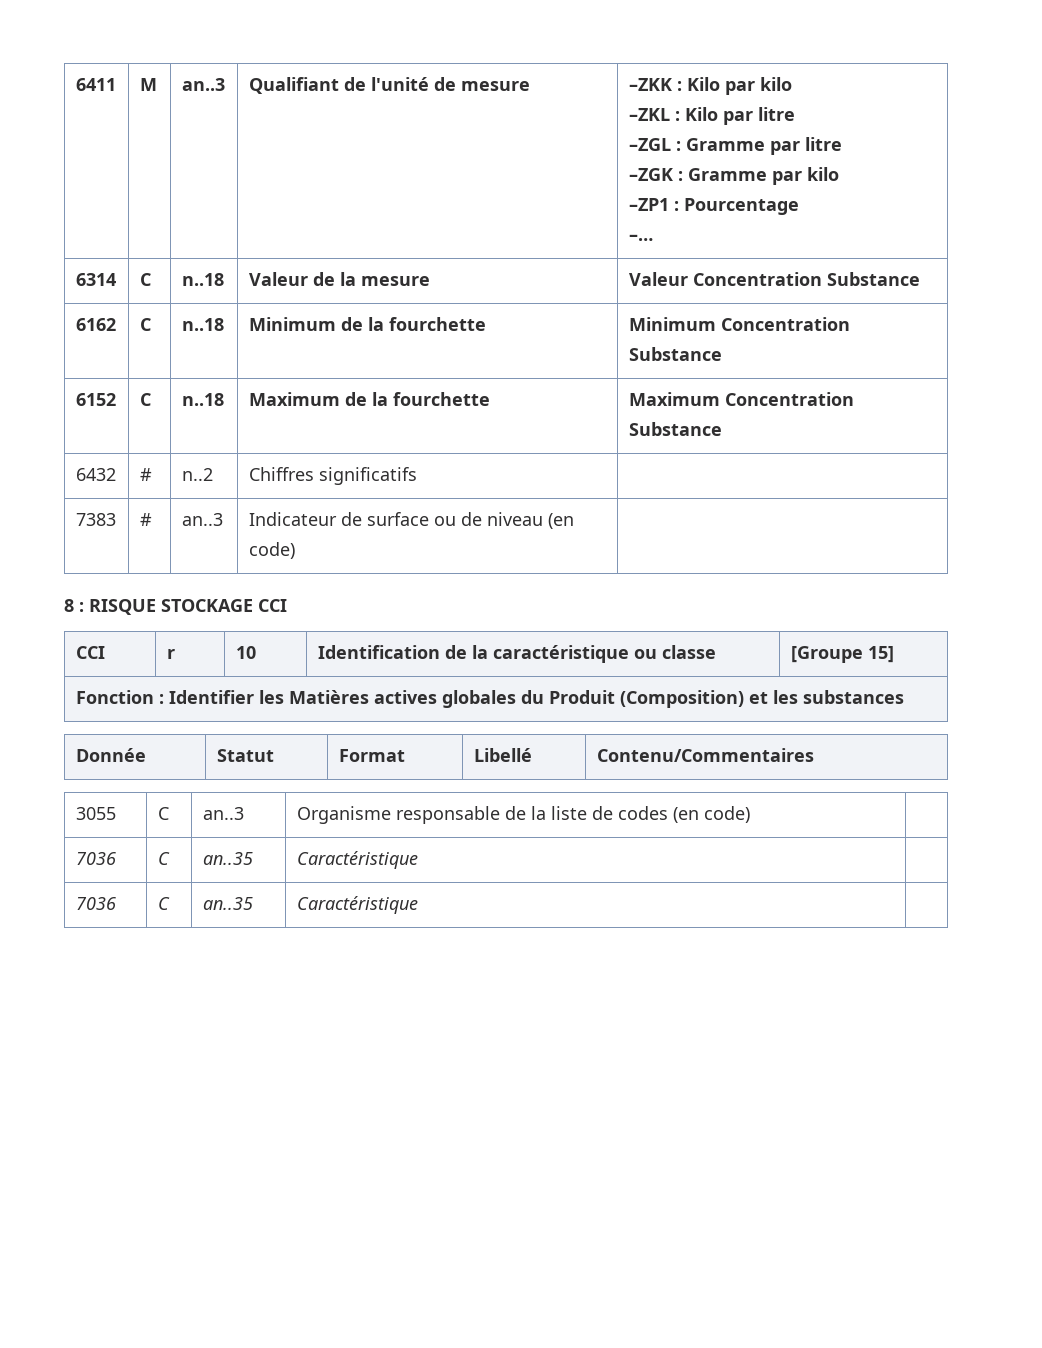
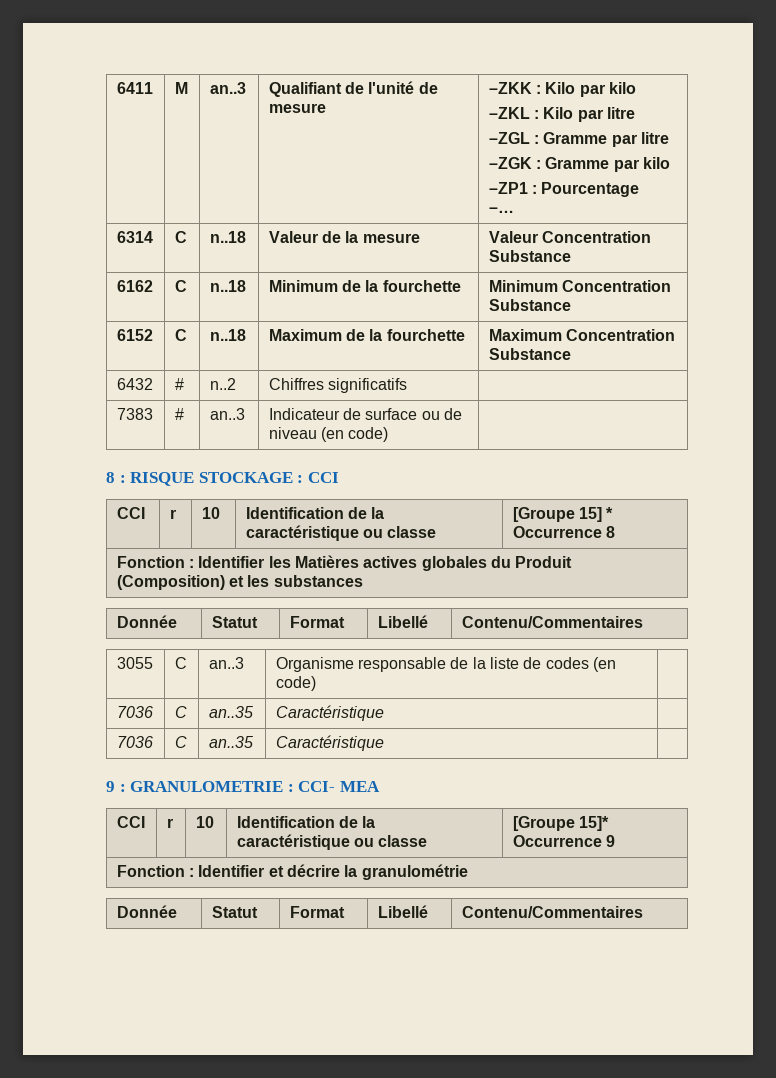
(253, 605) none -> [297,475,304,483] :
(894, 654) none -> [606,507,614,519] [512,526,616,538] * Occurrence 8
(418, 905) none -> [106,781,380,792] [116,816,145,828] [166,818,173,828] [195,816,214,828] [236,816,376,828] [236,834,428,850] [512,816,610,831] [512,835,616,847] [116,864,468,880] [116,905,177,918] [211,906,258,918] [289,906,345,918] [377,905,428,918] [461,906,643,918] // 9 : GRANULOMETRIE : CCI- MEA // CCI | r | 10 | Identification de la caractéristique ou classe | [Groupe 15]* Occurrence 9 // Fonction : Identifier et décrire la granulométrie // Donnée | Statut | Format | Libellé | Contenu/Commentaires

